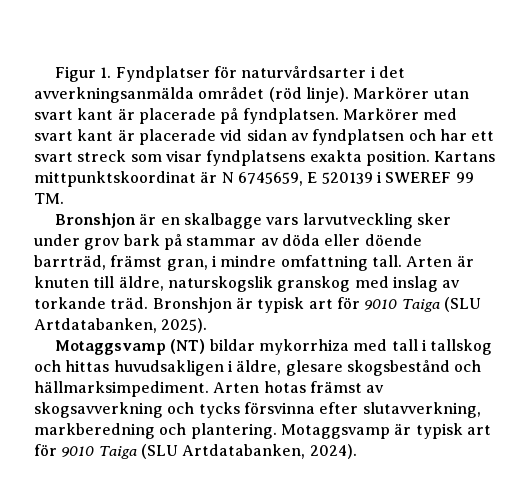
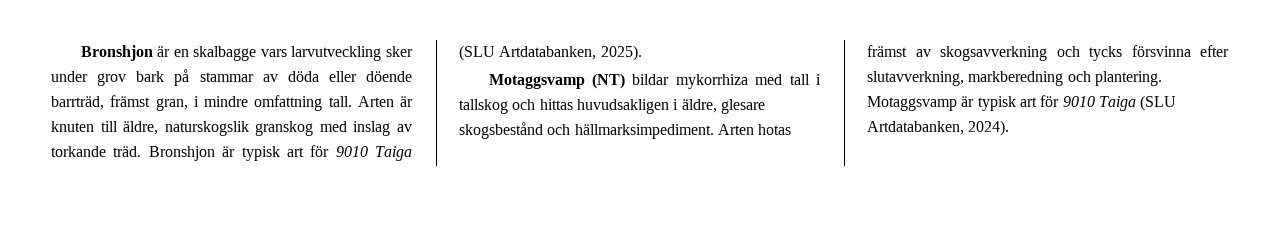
[55,66,406,82] [34,87,469,103] [34,108,458,124] [34,129,495,145] [34,150,496,166] [34,171,474,187] [34,193,64,204] Figur 1. Fyndplatser för naturvårdsarter i det avverkningsanmälda området (röd linje). Markörer utan svart kant är placerade på fyndplatsen. Markörer med svart kant är placerade vid sidan av fyndplatsen och har ett svart streck som visar fyndplatsens exakta position. Kartans mittpunktskoordinat är N 6745659, E 520139 i SWEREF 99 TM. // -> (80, 53) none

